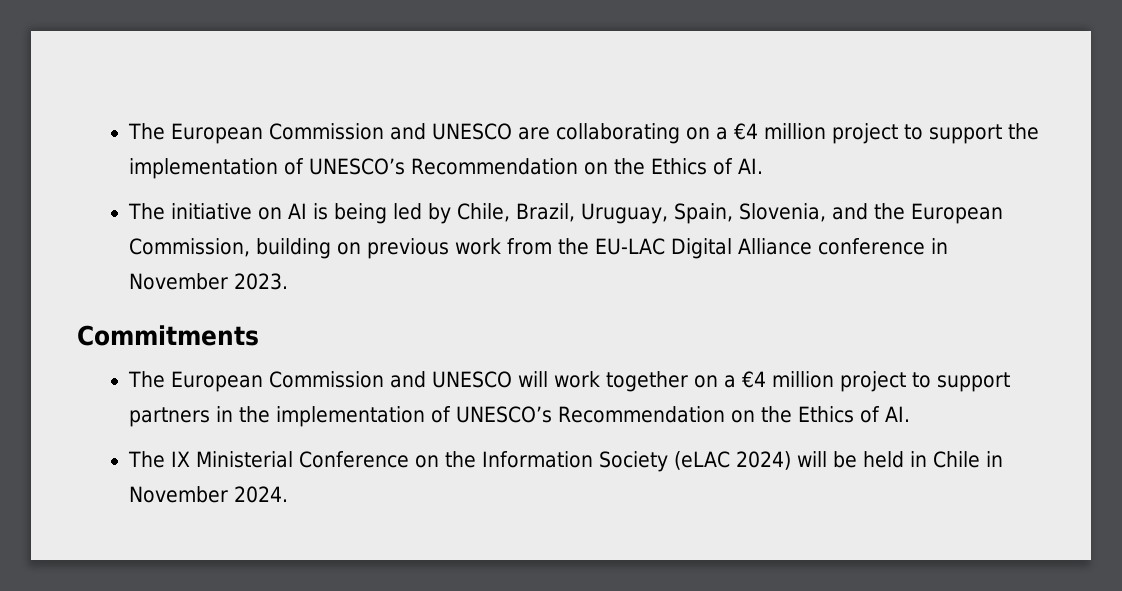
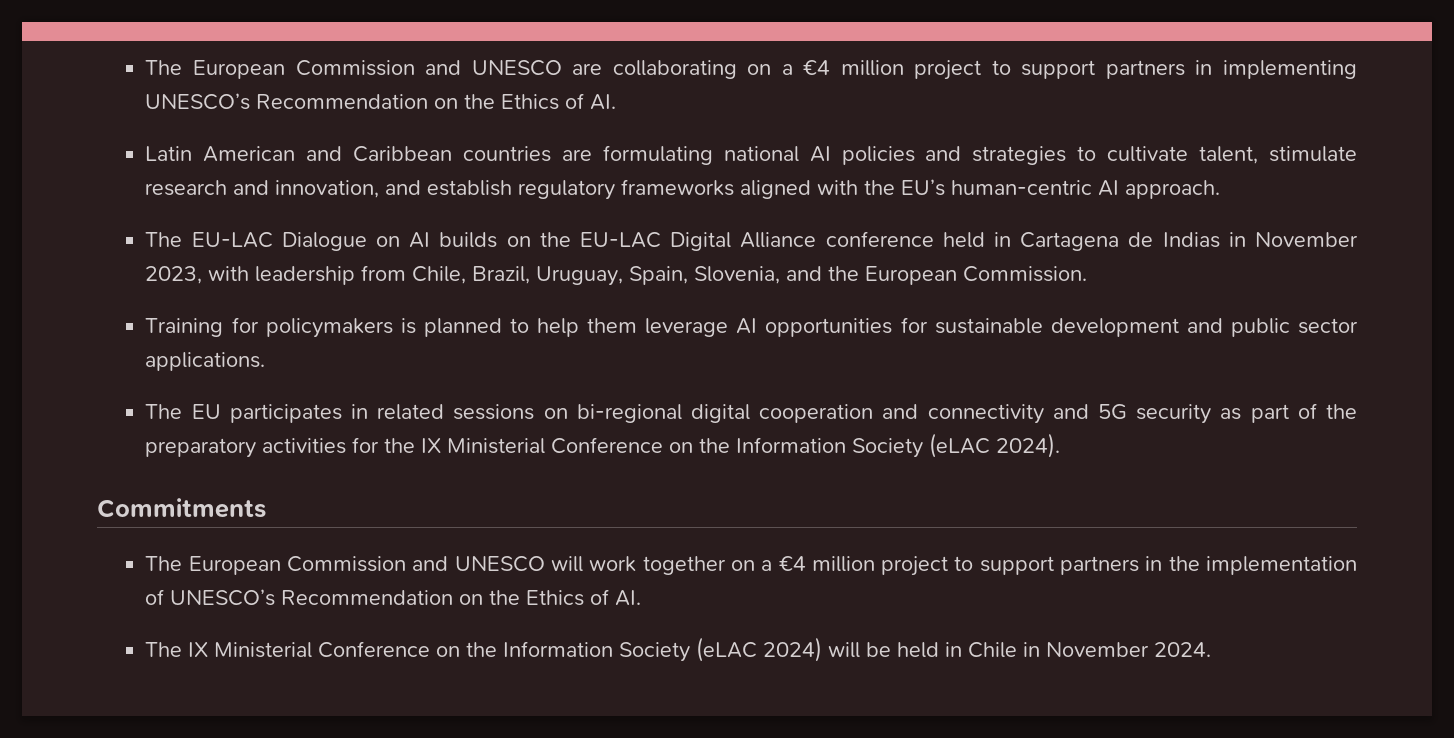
[1008,123,1040,140] [129,158,764,179] [128,203,452,224] the implementation of UNESCO’s Recommendation on the Ethics of AI. // The initiative on AI is being led by -> [1105,60,1358,79] [145,93,617,110] [145,145,1357,165] [145,179,1221,200] [145,231,1358,251] [145,265,407,285] partners in implementing UNESCO’s Recommendation on the Ethics of AI. // Latin American and Caribbean countries are formulating national AI policies and strategies to cultivate talent, stimulate research and innovation, and establish regulatory frameworks aligned with the EU’s human-centric AI approach. // The EU-LAC Dialogue on AI builds on the EU-LAC Digital Alliance conference held in Cartagena de Indias in November 2023, with leadership from
[129,238,949,259] [129,273,289,290] Commission, building on previous work from the EU-LAC Digital Alliance conference in November 2023. -> [963,266,1088,282] [145,317,1359,338] [145,352,266,371] [145,403,1357,424] [145,433,1061,458] Commission. // Training for policymakers is planned to help them leverage AI opportunities for sustainable development and public sector applications. // The EU participates in related sessions on bi-regional digital cooperation and connectivity and 5G security as part of the preparatory activities for the IX Ministerial Conference on the Information Society (eLAC 2024).

